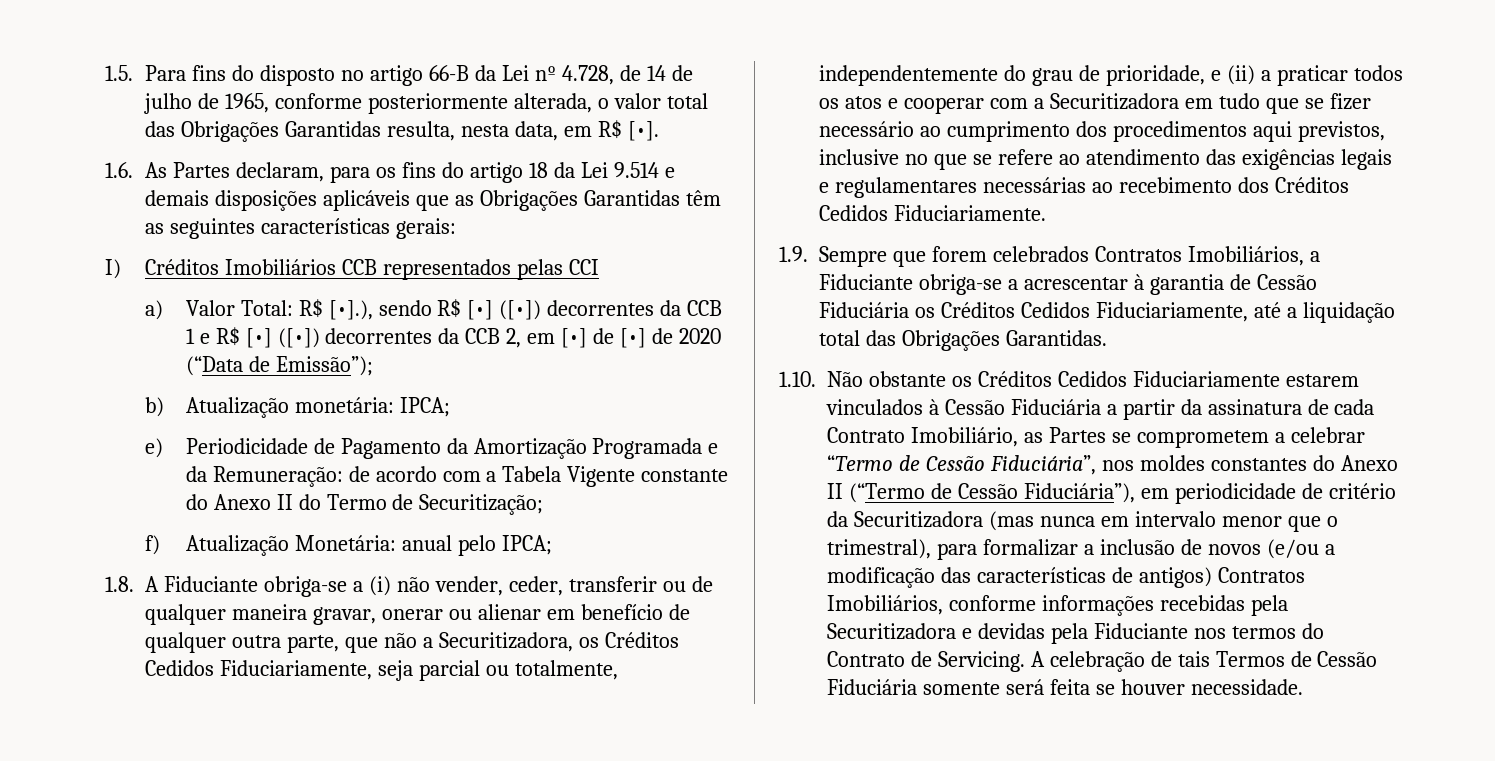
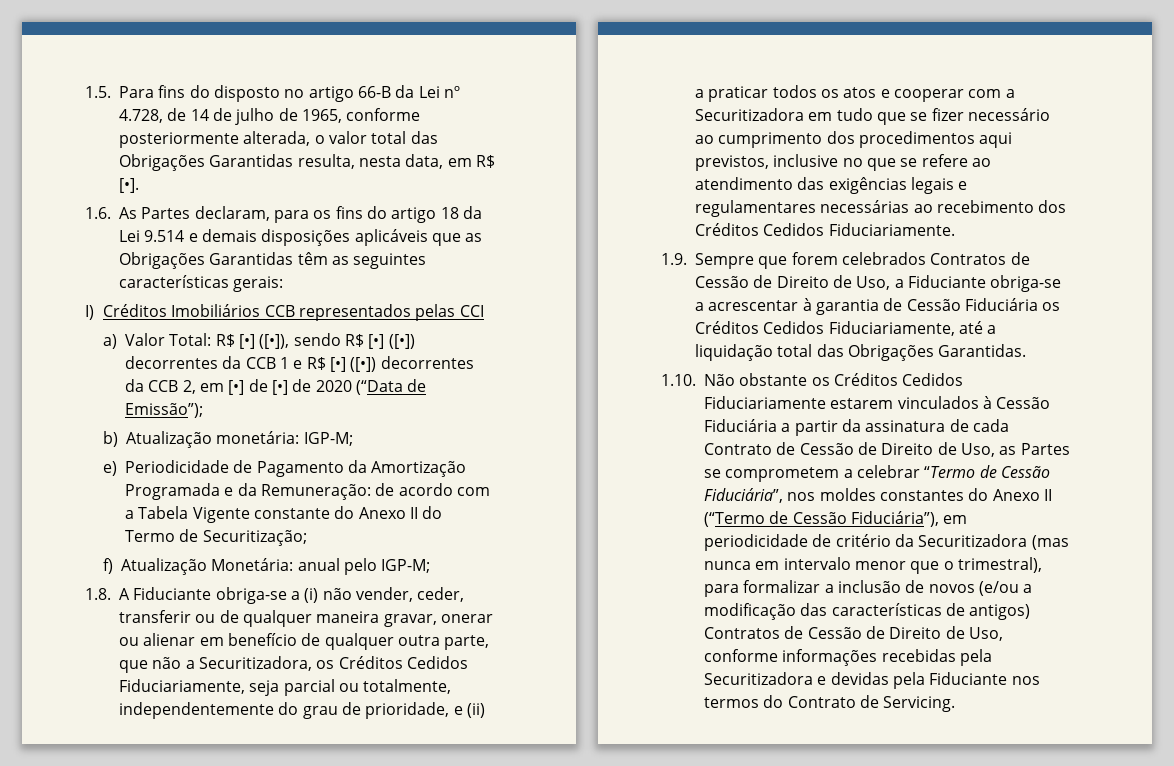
[328,300,373,320] [•].), -> [238,334,290,349] [•] ([•]),
[399,397,450,417] IPCA; -> [303,432,353,446] IGP-M;
[501,535,552,555] IPCA; -> [381,559,431,573] IGP-M;
[1188,246,1305,266] Imobiliários, -> [1010,252,1030,265] [695,275,891,290] de Cessão de Direito de Uso,
[910,427,1018,447] Imobiliário, -> [776,442,995,457] de Cessão de Direito de Uso,
[827,595,943,615] Imobiliários, -> [784,626,1003,641] de Cessão de Direito de Uso,
[1030,651,1378,672] [827,679,1303,695] A celebração de tais Termos de Cessão Fiduciária somente será feita se houver necessidade. -> (956, 704) none

